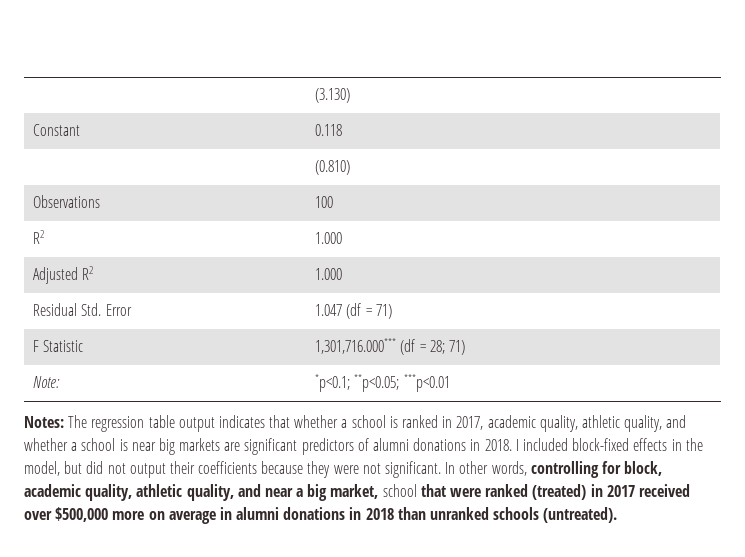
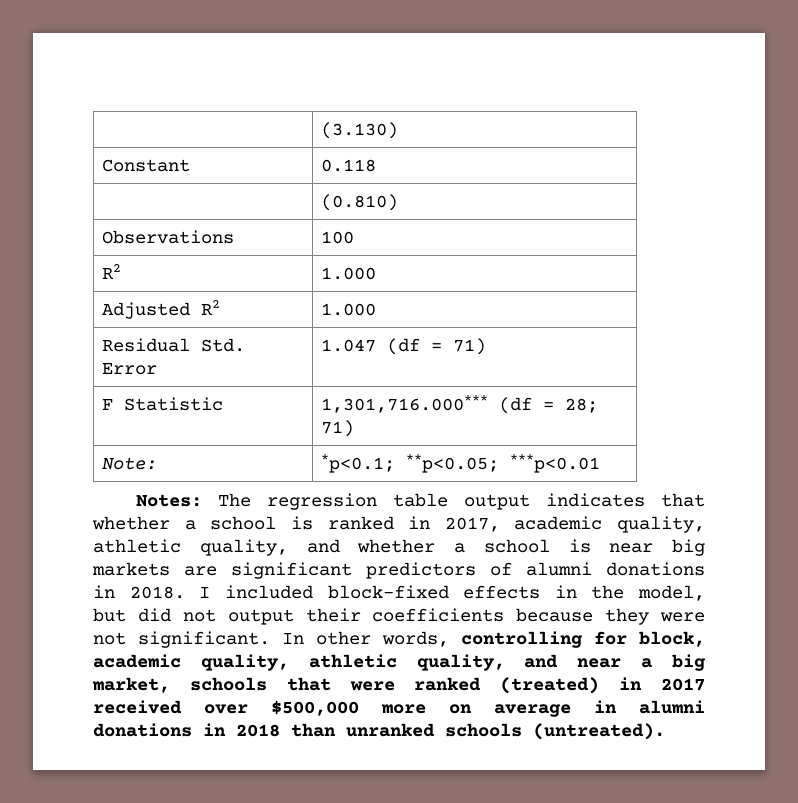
[382,484,417,497] school -> [189,677,267,691] schools

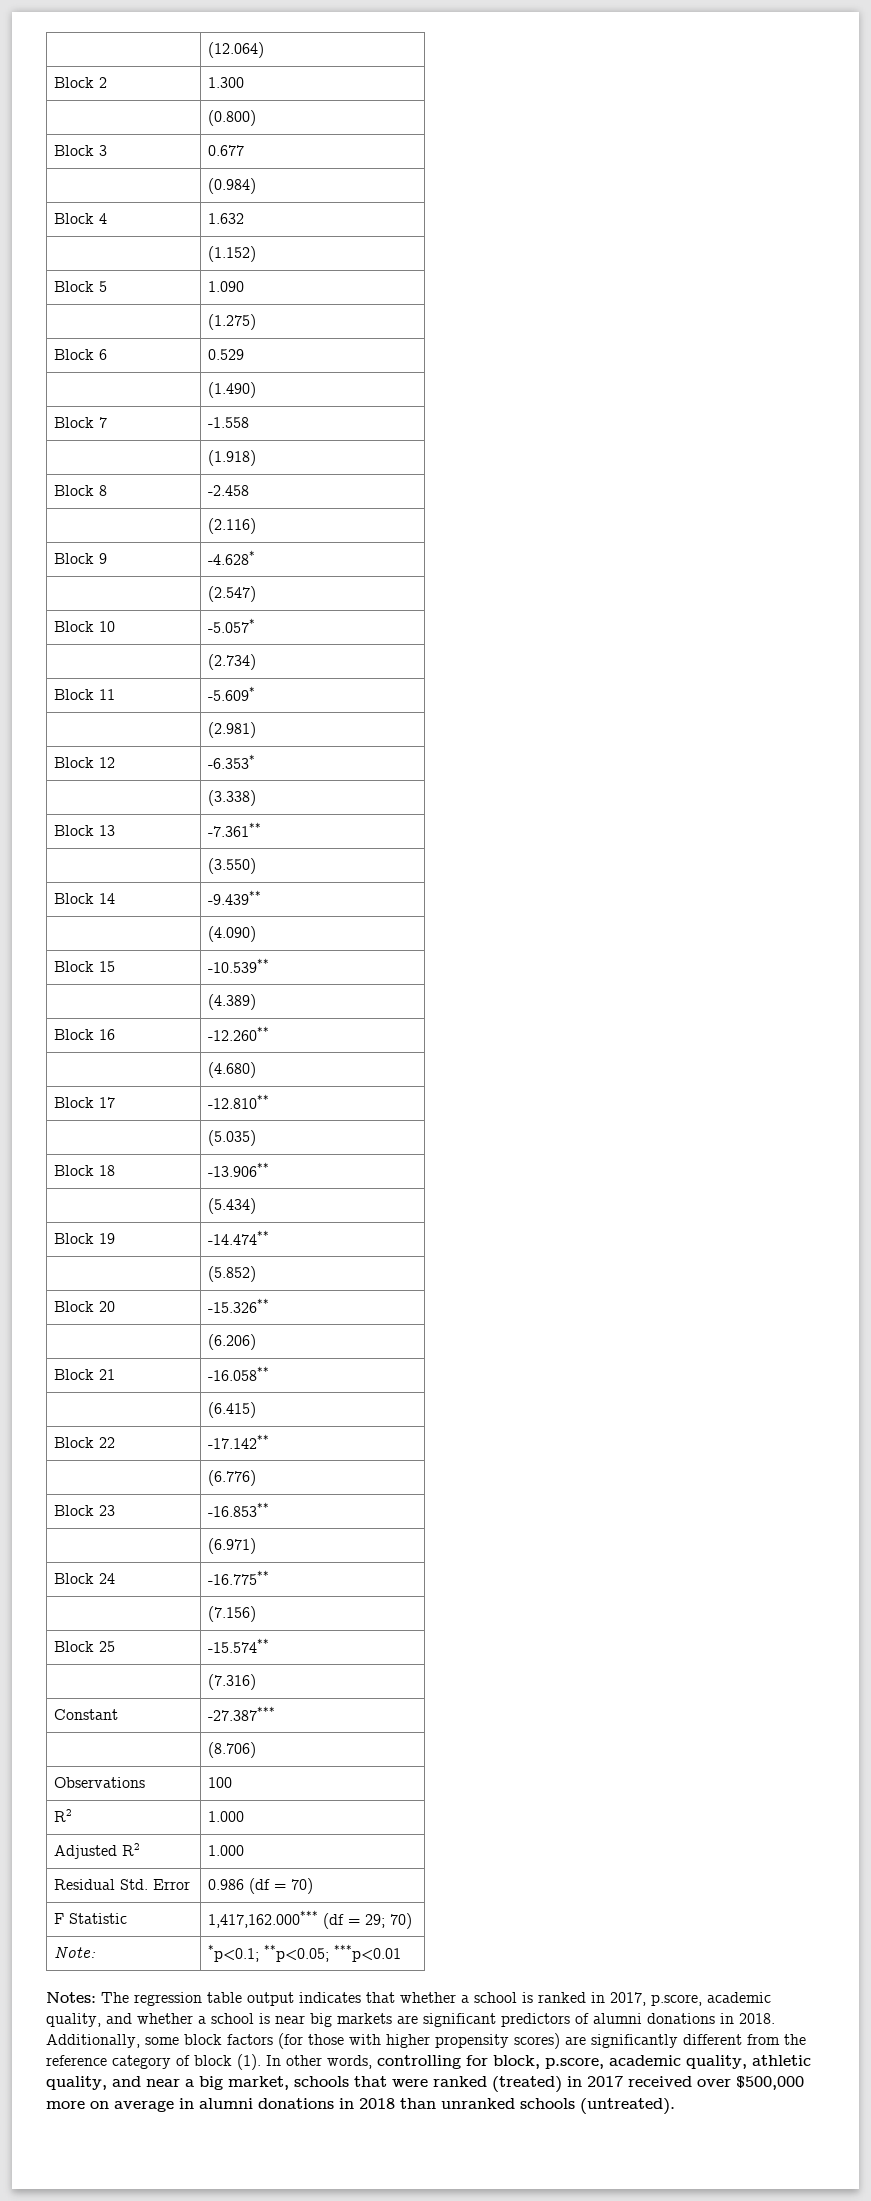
[321,122,399,139] | (3.130) -> [208,42,265,58] [54,77,108,88] [208,77,245,88] [208,110,257,126] [54,145,108,156] [208,145,245,156] [208,178,257,194] [54,213,108,224] [208,213,245,224] [208,246,257,262] [54,281,108,292] [208,281,245,292] [208,314,257,330] [54,349,108,360] [208,349,245,360] [208,382,257,398] [54,417,108,428] [208,417,250,428] [208,450,257,466] [54,485,108,496] [208,485,250,496] [208,518,257,534] [54,553,108,564] [208,550,256,565] [208,586,257,602] [54,621,116,632] [208,618,256,633] [208,654,257,670] [54,689,116,700] [208,686,256,701] [208,722,257,738] [54,757,116,768] [208,754,256,769] [208,790,257,806] [54,825,116,836] [208,822,262,837] [208,858,257,874] [54,893,116,904] [208,890,262,905] [208,926,257,942] [54,961,116,972] [208,958,270,973] [208,994,257,1010] [54,1029,116,1040] [208,1026,270,1041] [208,1062,257,1078] [54,1097,116,1108] [208,1094,270,1109] [208,1130,257,1146] [54,1165,116,1176] [208,1162,270,1177] [208,1198,257,1214] [54,1233,116,1244] [208,1230,270,1245] [208,1266,257,1282] [54,1301,116,1312] [208,1298,270,1313] [208,1334,257,1350] [54,1369,116,1380] [208,1366,270,1381] [208,1402,257,1418] [54,1437,116,1448] [208,1434,270,1449] [208,1470,257,1486] [54,1505,116,1516] [208,1502,270,1517] [208,1538,257,1554] [54,1573,116,1584] [208,1570,270,1585] [208,1606,257,1622] [54,1641,116,1652] [208,1638,270,1653] [208,1674,257,1690] | (12.064) // Block 2 | 1.300 // | (0.800) // Block 3 | 0.677 // | (0.984) // Block 4 | 1.632 // | (1.152) // Block 5 | 1.090 // | (1.275) // Block 6 | 0.529 // | (1.490) // Block 7 | -1.558 // | (1.918) // Block 8 | -2.458 // | (2.116) // Block 9 | -4.628* // | (2.547) // Block 10 | -5.057* // | (2.734) // Block 11 | -5.609* // | (2.981) // Block 12 | -6.353* // | (3.338) // Block 13 | -7.361** // | (3.550) // Block 14 | -9.439** // | (4.090) // Block 15 | -10.539** // | (4.389) // Block 16 | -12.260** // | (4.680) // Block 17 | -12.810** // | (5.035) // Block 18 | -13.906** // | (5.434) // Block 19 | -14.474** // | (5.852) // Block 20 | -15.326** // | (6.206) // Block 21 | -16.058** // | (6.415) // Block 22 | -17.142** // | (6.776) // Block 23 | -16.853** // | (6.971) // Block 24 | -16.775** // | (7.156) // Block 25 | -15.574** // | (7.316)
[321,159,377,172] [321,194,399,211] 0.118 // | (0.810) -> [208,1706,276,1721] [208,1742,257,1758] -27.387*** // | (8.706)
[321,338,487,355] 1.047 (df = 71) -> [208,1878,314,1894] 0.986 (df = 70)
[321,395,599,414] [321,420,355,437] 1,301,716.000*** (df = 28; 71) -> [208,1910,413,1929] 1,417,162.000*** (df = 29; 70)
[514,516,705,533] [93,539,288,556] academic quality, athletic quality, -> [651,1992,771,2006] [46,2013,101,2027] p.score, academic quality,
[199,585,705,601] [93,608,705,625] [93,631,270,648] I included block-fixed effects in the model, but did not output their coefficients because they were not significant. -> [46,2033,806,2049] [46,2054,261,2070] Additionally, some block factors (for those with higher propensity scores) are significantly different from the reference category of block (1).
(705, 639) none -> [545,2058,604,2069] p.score,

